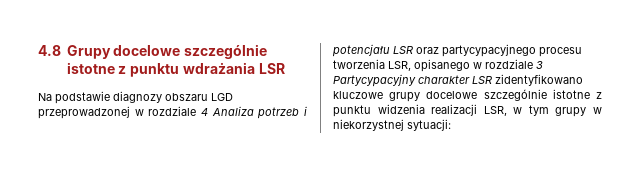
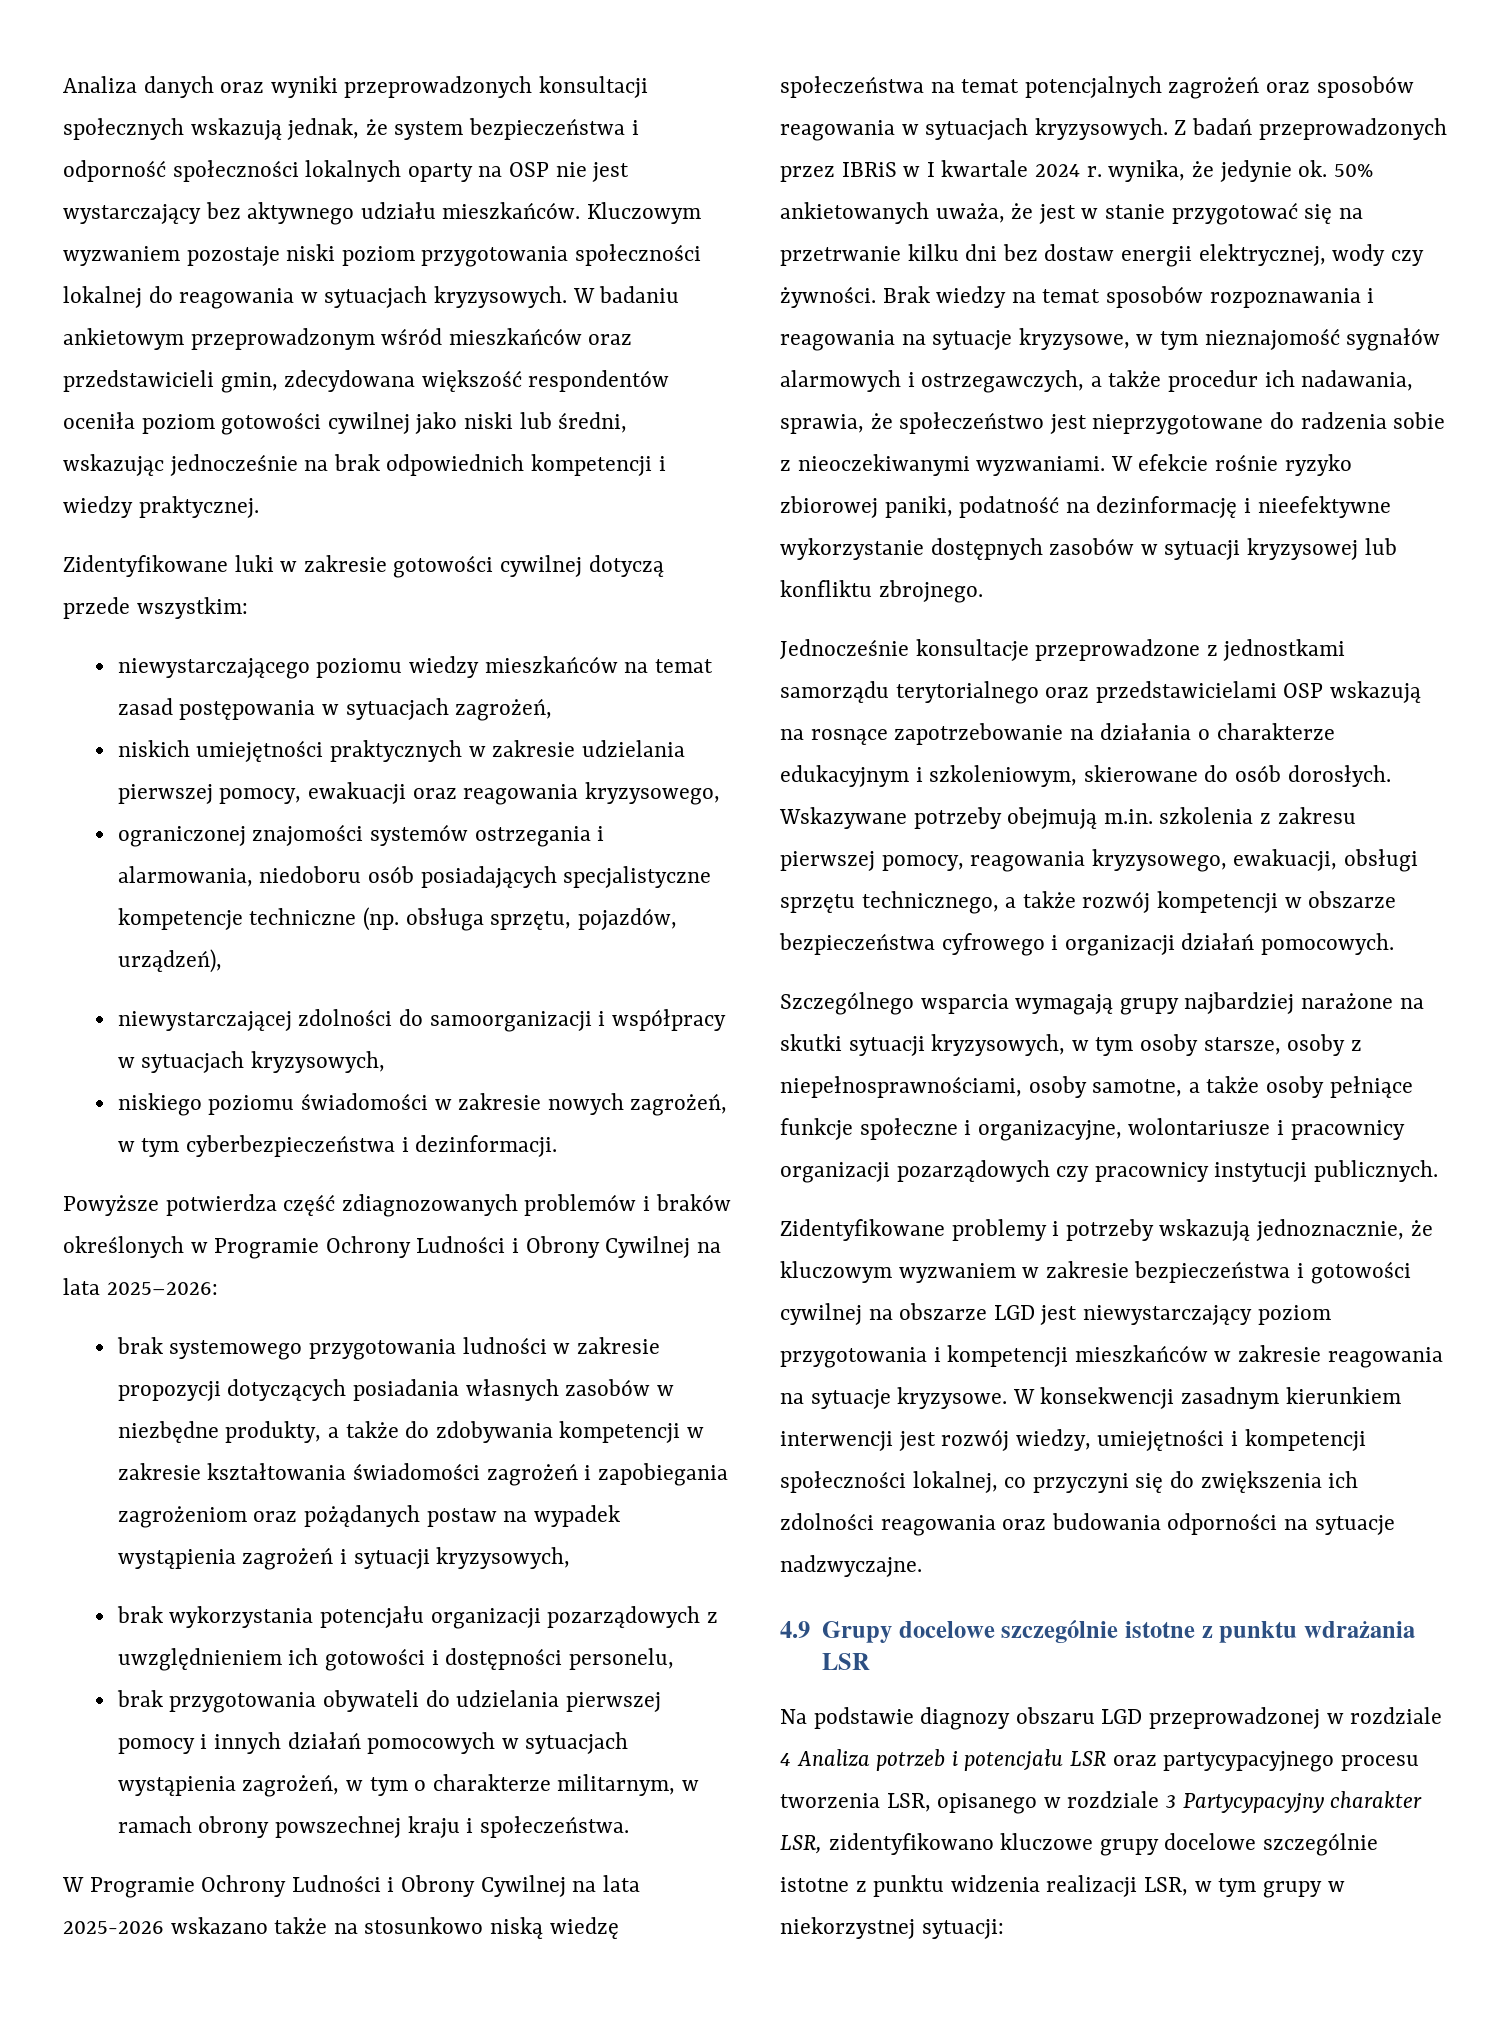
[38,45,61,56] 4.8 -> [63,76,649,98] [63,118,639,140] [63,160,630,182] [63,202,702,225] [63,244,702,267] [63,286,680,309] [63,328,633,350] [63,370,670,393] [63,412,628,435] [63,454,666,476] [63,496,259,518] [63,555,664,578] [63,597,248,619] [117,656,713,679] [117,698,553,721] [117,740,685,762] [117,782,720,805] [117,824,605,847] [117,866,712,888] [117,907,677,931] [117,949,222,973] [117,1009,726,1032] [117,1051,386,1073] [117,1093,728,1116] [117,1135,558,1157] [63,1194,731,1217] [63,1236,721,1259] [63,1278,218,1295] [116,1337,660,1360] [117,1379,674,1401] [117,1421,705,1443] [117,1463,728,1486] [117,1505,620,1528] [117,1547,571,1570] [116,1606,718,1629] [117,1648,674,1671] [116,1690,661,1713] [117,1732,629,1754] [117,1774,700,1797] [117,1816,629,1838] [62,1875,640,1898] [63,1917,619,1939] [780,76,1414,99] [780,118,1447,141] [780,160,1373,182] [780,202,1363,225] [780,244,1424,267] [780,286,1375,308] [780,328,1441,351] [780,370,1414,393] [780,412,1446,435] [780,454,1352,476] [780,496,1391,518] [780,538,1397,560] [780,580,983,603] [780,639,1346,661] [780,681,1422,704] [780,723,1335,745] [780,765,1391,787] [779,807,1356,829] [780,849,1419,872] [780,891,1397,914] [779,933,1395,956] [780,992,1424,1015] [780,1034,1362,1056] [780,1076,1413,1098] [780,1118,1405,1141] [780,1160,1439,1183] [780,1219,1433,1241] [780,1261,1411,1284] [780,1303,1331,1325] [780,1345,1443,1368] [780,1387,1401,1409] [780,1429,1366,1451] [780,1471,1359,1493] [780,1513,1395,1536] [780,1555,922,1577] [780,1621,810,1638] Analiza danych oraz wyniki przeprowadzonych konsultacji społecznych wskazują jednak, że system bezpieczeństwa i odporność społeczności lokalnych oparty na OSP nie jest wystarczający bez aktywnego udziału mieszkańców. Kluczowym wyzwaniem pozostaje niski poziom przygotowania społeczności lokalnej do reagowania w sytuacjach kryzysowych. W badaniu ankietowym przeprowadzonym wśród mieszkańców oraz przedstawicieli gmin, zdecydowana większość respondentów oceniła poziom gotowości cywilnej jako niski lub średni, wskazując jednocześnie na brak odpowiednich kompetencji i wiedzy praktycznej. // Zidentyfikowane luki w zakresie gotowości cywilnej dotyczą przede wszystkim: // niewystarczającego poziomu wiedzy mieszkańców na temat zasad postępowania w sytuacjach zagrożeń, // niskich umiejętności praktycznych w zakresie udzielania pierwszej pomocy, ewakuacji oraz reagowania kryzysowego, // ograniczonej znajomości systemów ostrzegania i alarmowania, niedoboru osób posiadających specjalistyczne kompetencje techniczne (np. obsługa sprzętu, pojazdów, urządzeń), // niewystarczającej zdolności do samoorganizacji i współpracy w sytuacjach kryzysowych, // niskiego poziomu świadomości w zakresie nowych zagrożeń, w tym cyberbezpieczeństwa i dezinformacji. // Powyższe potwierdza część zdiagnozowanych problemów i braków określonych w Programie Ochrony Ludności i Obrony Cywilnej na lata 2025–2026: // brak systemowego przygotowania ludności w zakresie propozycji dotyczących posiadania własnych zasobów w niezbędne produkty, a także do zdobywania kompetencji w zakresie kształtowania świadomości zagrożeń i zapobiegania zagrożeniom oraz pożądanych postaw na wypadek wystąpienia zagrożeń i sytuacji kryzysowych, // brak wykorzystania potencjału organizacji pozarządowych z uwzględnieniem ich gotowości i dostępności personelu, // brak przygotowania obywateli do udzielania pierwszej pomocy i innych działań pomocowych w sytuacjach wystąpienia zagrożeń, w tym o charakterze militarnym, w ramach obrony powszechnej kraju i społeczeństwa. // W Programie Ochrony Ludności i Obrony Cywilnej na lata 2025-2026 wskazano także na stosunkowo niską wiedzę społeczeństwa na temat potencjalnych zagrożeń oraz sposobów reagowania w sytuacjach kryzysowych. Z badań przeprowadzonych przez IBRiS w I kwartale 2024 r. wynika, że jedynie ok. 50% ankietowanych uważa, że jest w stanie przygotować się na przetrwanie kilku dni bez dostaw energii elektrycznej, wody czy żywności. Brak wiedzy na temat sposobów rozpoznawania i reagowania na sytuacje kryzysowe, w tym nieznajomość sygnałów alarmowych i ostrzegawczych, a także procedur ich nadawania, sprawia, że społeczeństwo jest nieprzygotowane do radzenia sobie z nieoczekiwanymi wyzwaniami. W efekcie rośnie ryzyko zbiorowej paniki, podatność na dezinformację i nieefektywne wykorzystanie dostępnych zasobów w sytuacji kryzysowej lub konfliktu zbrojnego. // Jednocześnie konsultacje przeprowadzone z jednostkami samorządu terytorialnego oraz przedstawicielami OSP wskazują na rosnące zapotrzebowanie na działania o charakterze edukacyjnym i szkoleniowym, skierowane do osób dorosłych. Wskazywane potrzeby obejmują m.in. szkolenia z zakresu pierwszej pomocy, reagowania kryzysowego, ewakuacji, obsługi sprzętu technicznego, a także rozwój kompetencji w obszarze bezpieczeństwa cyfrowego i organizacji działań pomocowych. // Szczególnego wsparcia wymagają grupy najbardziej narażone na skutki sytuacji kryzysowych, w tym osoby starsze, osoby z niepełnosprawnościami, osoby samotne, a także osoby pełniące funkcje społeczne i organizacyjne, wolontariusze i pracownicy organizacji pozarządowych czy pracownicy instytucji publicznych. // Zidentyfikowane problemy i potrzeby wskazują jednoznacznie, że kluczowym wyzwaniem w zakresie bezpieczeństwa i gotowości cywilnej na obszarze LGD jest niewystarczający poziom przygotowania i kompetencji mieszkańców w zakresie reagowania na sytuacje kryzysowe. W konsekwencji zasadnym kierunkiem interwencji jest rozwój wiedzy, umiejętności i kompetencji społeczności lokalnej, co przyczyni się do zwiększenia ich zdolności reagowania oraz budowania odporności na sytuacje nadzwyczajne. // 4.9
[472,76,493,84] LSR -> [780,1835,822,1854] LSR,

